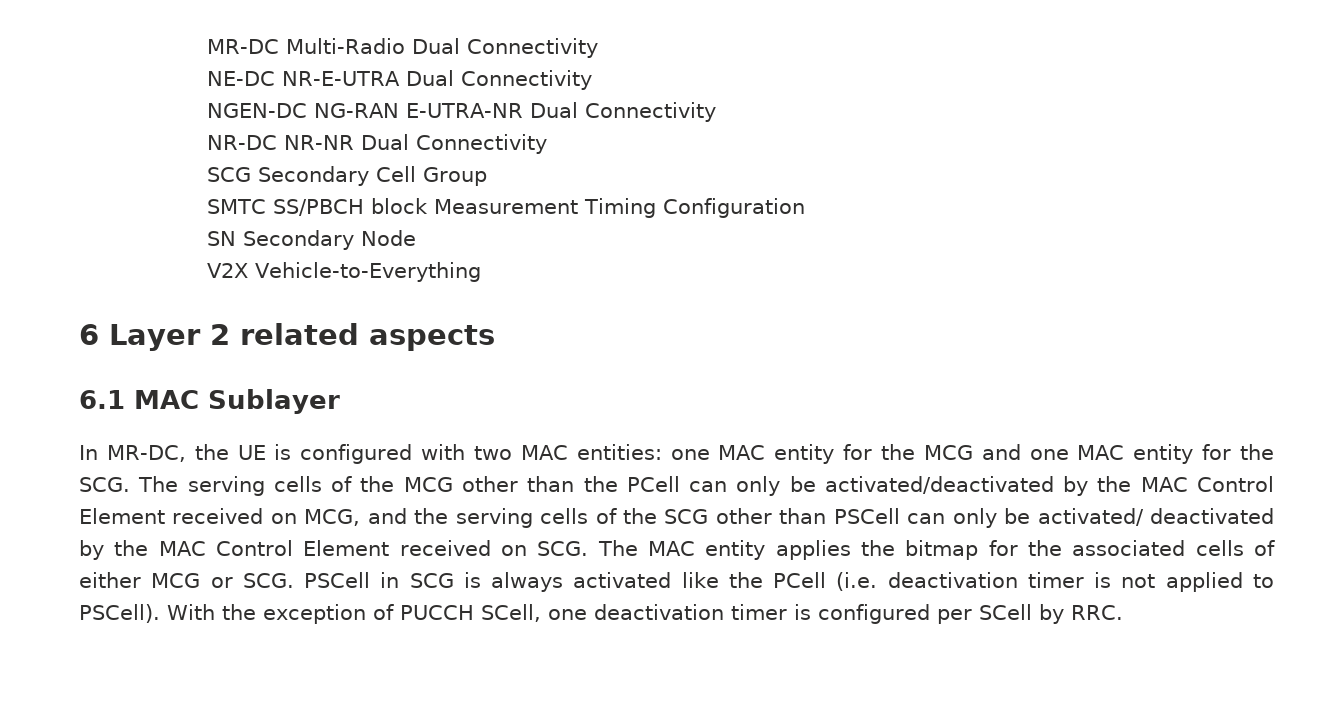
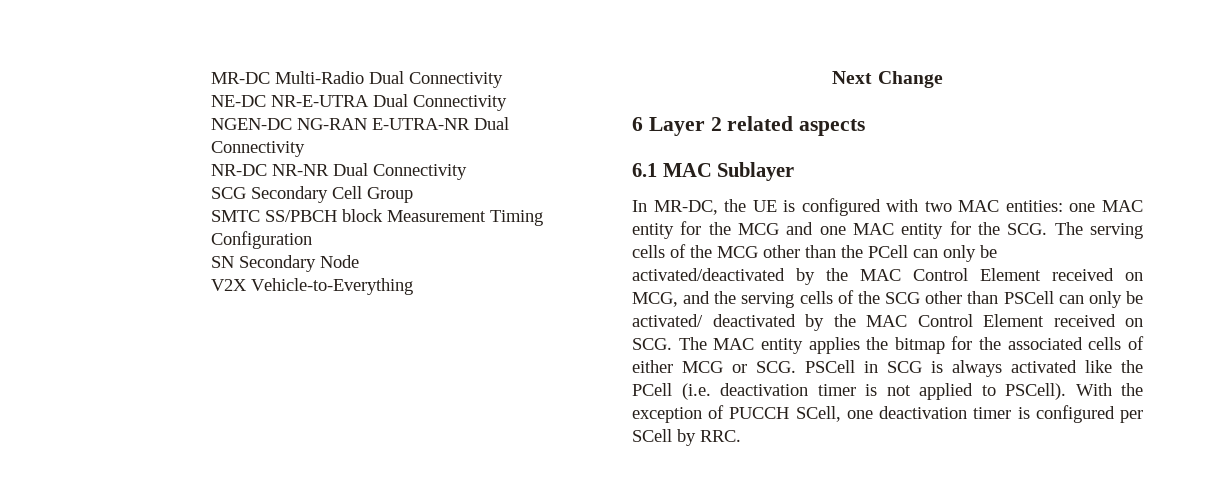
(481, 272) none -> [832,71,943,88] // Next Change

